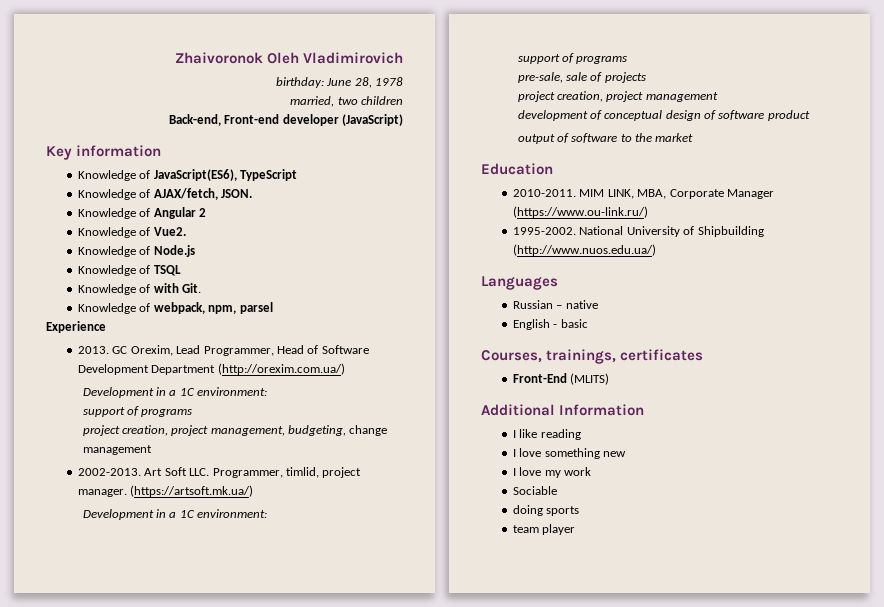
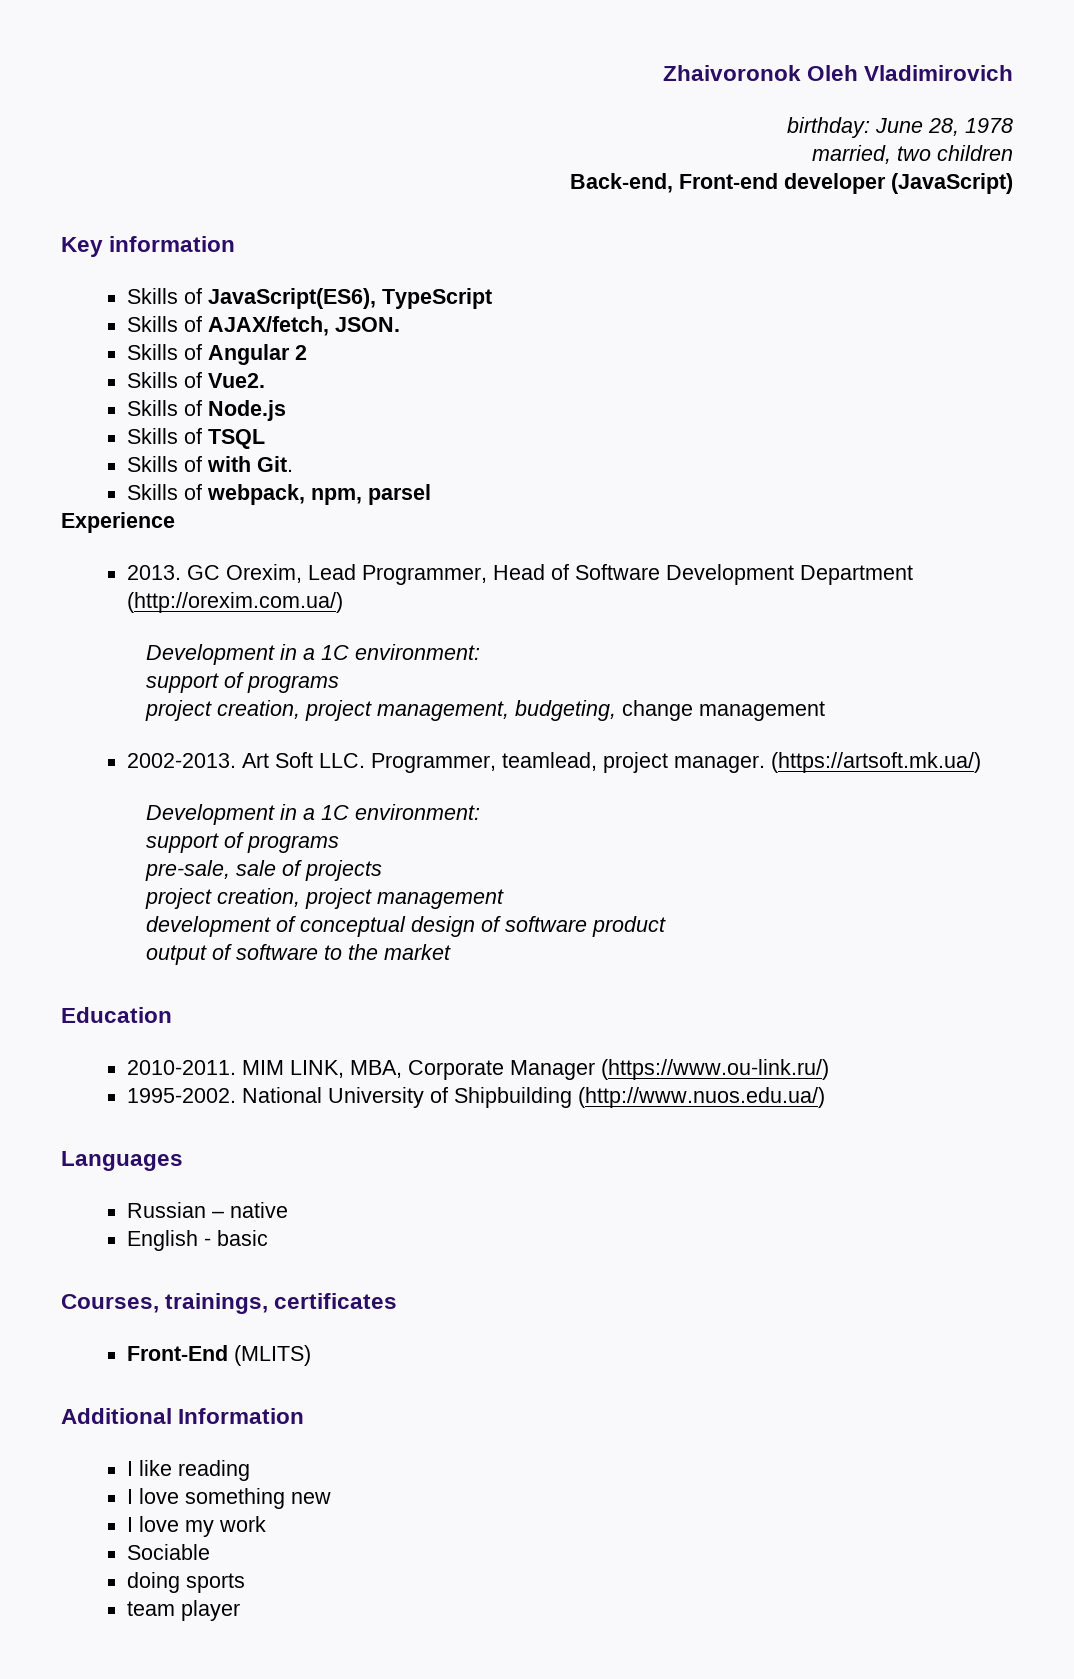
[78,170,137,181] Knowledge -> [127,288,179,304] Skills
[78,189,137,200] Knowledge -> [127,316,179,332] Skills
[78,208,137,219] Knowledge -> [127,344,179,360] Skills
[78,227,137,238] Knowledge -> [127,372,179,388] Skills
[78,246,137,257] Knowledge -> [127,400,179,416] Skills
[78,265,137,276] Knowledge -> [127,428,179,444] Skills
[78,284,137,295] Knowledge -> [127,456,179,472] Skills
[78,303,137,314] Knowledge -> [127,484,179,500] Skills
[285,467,319,478] timlid, -> [502,752,598,771] teamlead,

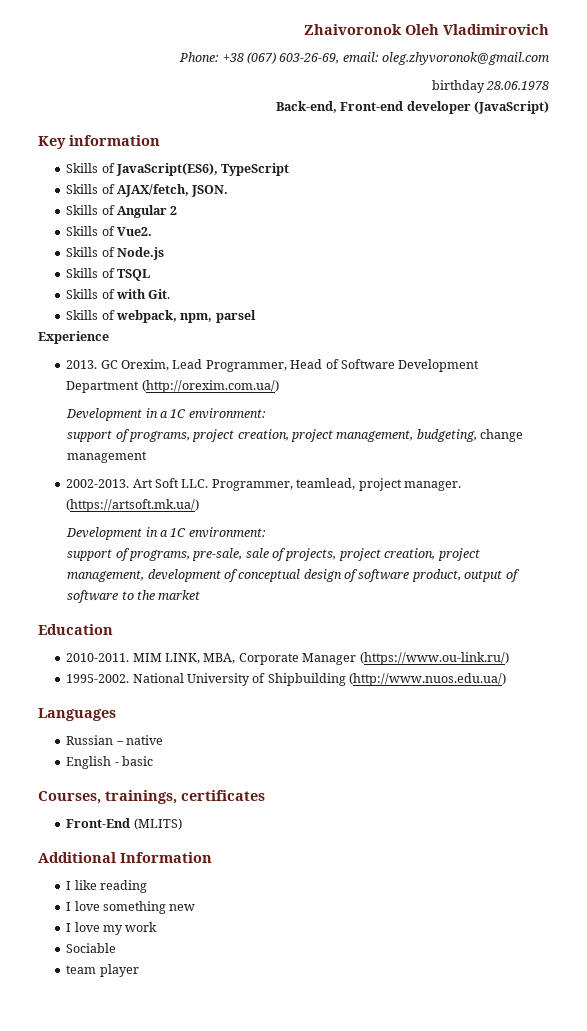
[787,117,1013,138] [812,145,1013,164] birthday: June 28, 1978 // married, two children -> [179,52,549,65] [431,80,549,93] Phone: +38 (067) 603-26-69, email: oleg.zhyvoronok@gmail.com // birthday 28.06.1978
[247,675,340,693] programs // -> [128,431,190,442] programs,
[247,835,340,853] programs // -> [128,550,190,561] programs,
[305,860,383,881] [145,888,505,909] projects // project creation, project management // -> [285,548,480,561] [67,570,145,582] projects, project creation, project management,
[592,916,667,937] product // -> [411,569,461,582] product,
[127,1572,246,1593] // doing sports -> (117, 948) none

